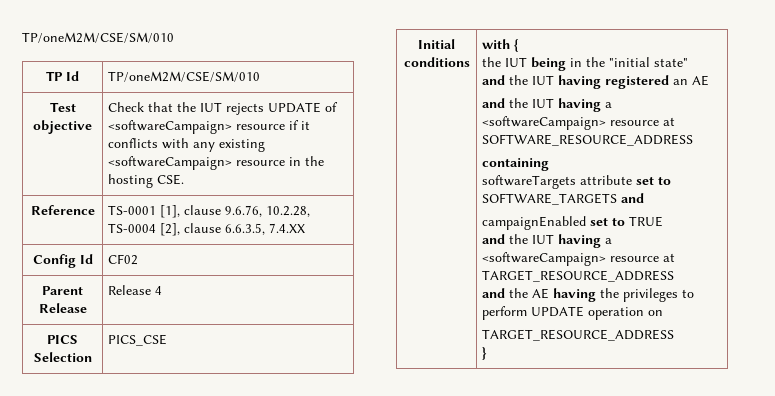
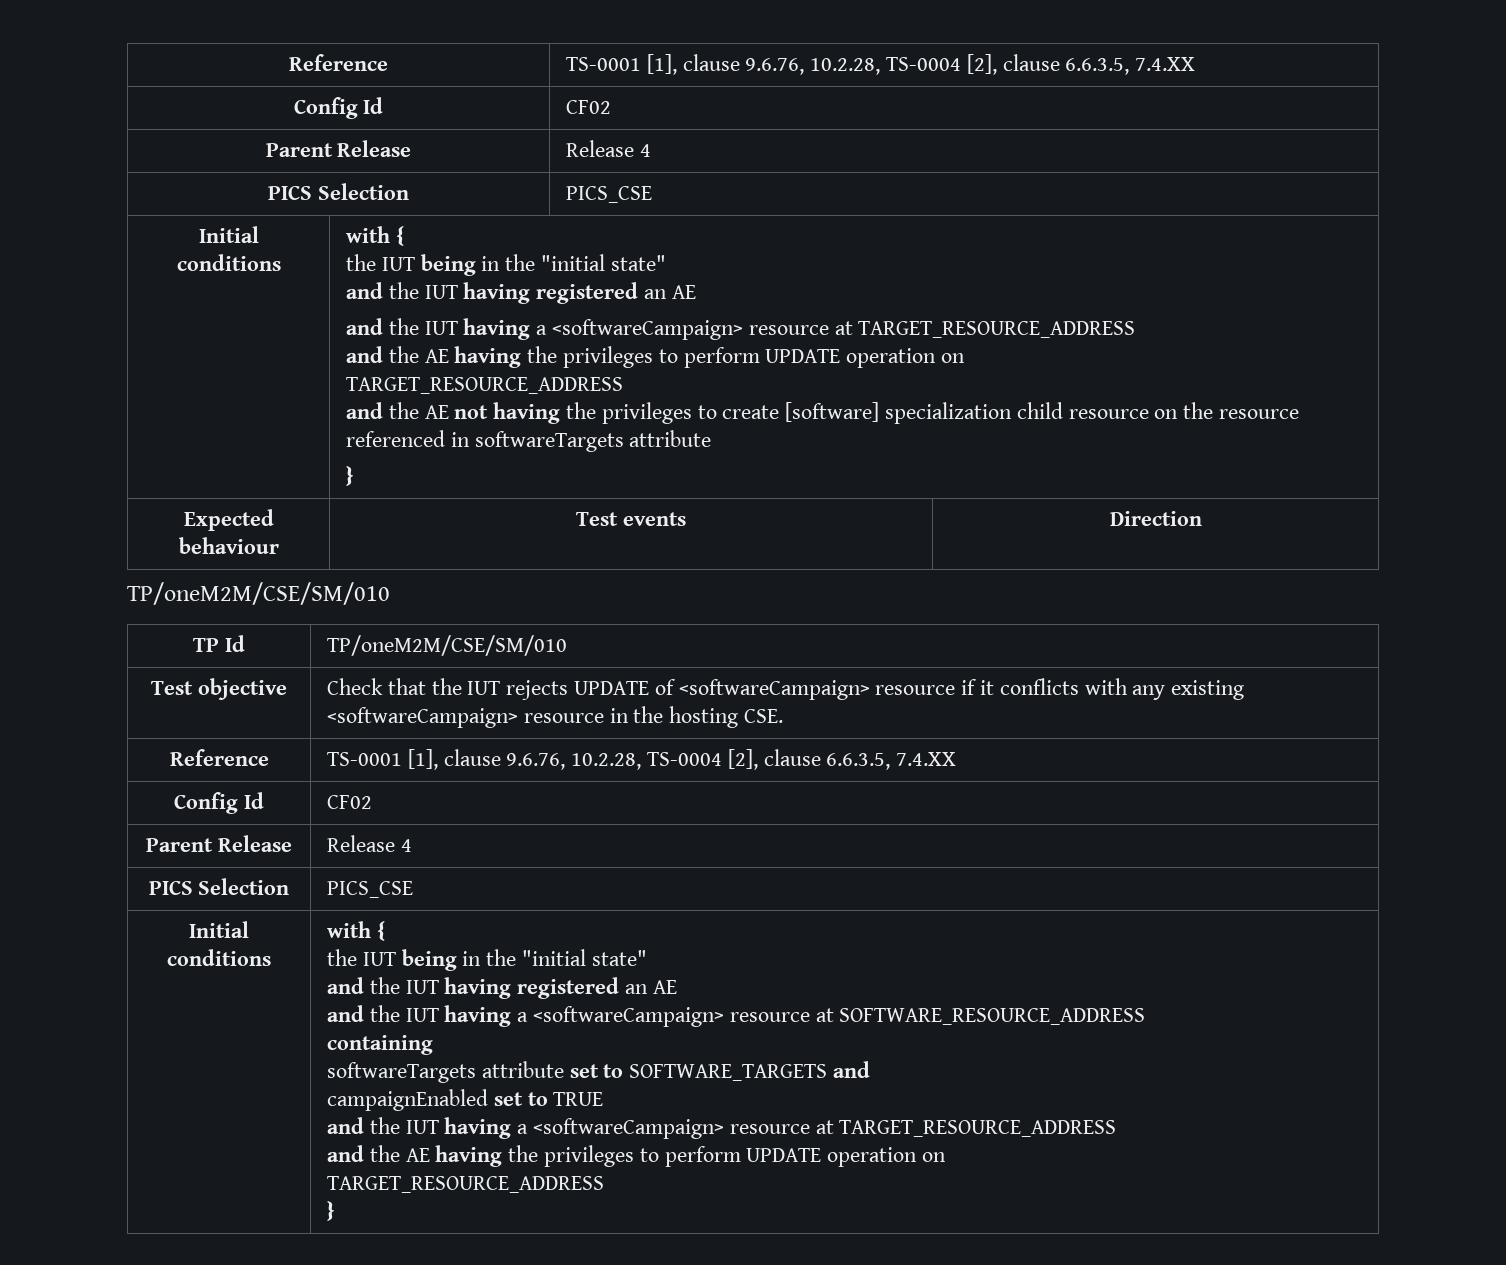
(22, 37) none -> [289,54,388,71] [565,54,1196,75] [293,97,384,119] [565,100,611,114] [265,140,412,157] [565,140,651,157] [268,183,409,200] [565,186,652,203] [198,226,259,243] [176,254,281,271] [345,226,404,246] [345,254,666,276] [345,282,696,304] [345,318,1136,340] [345,346,966,368] [345,377,623,394] [345,402,1300,424] [345,430,712,452] [345,466,354,486] [183,509,274,531] [178,537,279,554] [576,512,686,526] [1109,511,1202,526] Reference | TS-0001 [1], clause 9.6.76, 10.2.28, TS-0004 [2], clause 6.6.3.5, 7.4.XX // Config Id | CF02 // Parent Release | Release 4 // PICS Selection | PICS_CSE // Initial conditions | with { // the IUT being in the "initial state" // and the IUT having registered an AE // and the IUT having a <softwareCampaign> resource at TARGET_RESOURCE_ADDRESS // and the AE having the privileges to perform UPDATE operation on // TARGET_RESOURCE_ADDRESS // and the AE not having the privileges to create [software] specialization child resource on the resource referenced in softwareTargets attribute // } // Expected behaviour | Test events | Direction //

